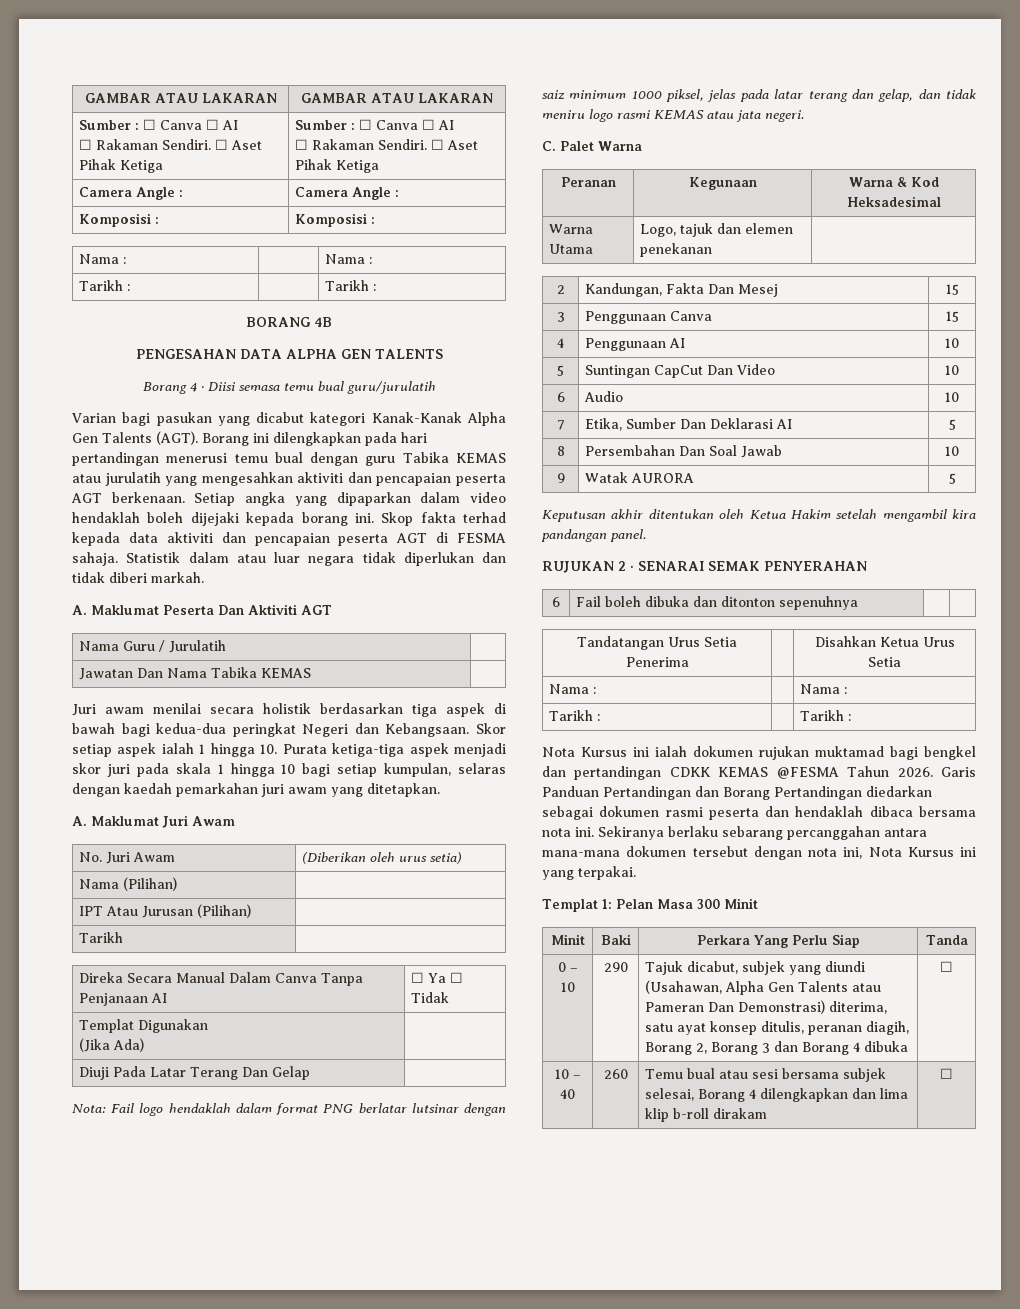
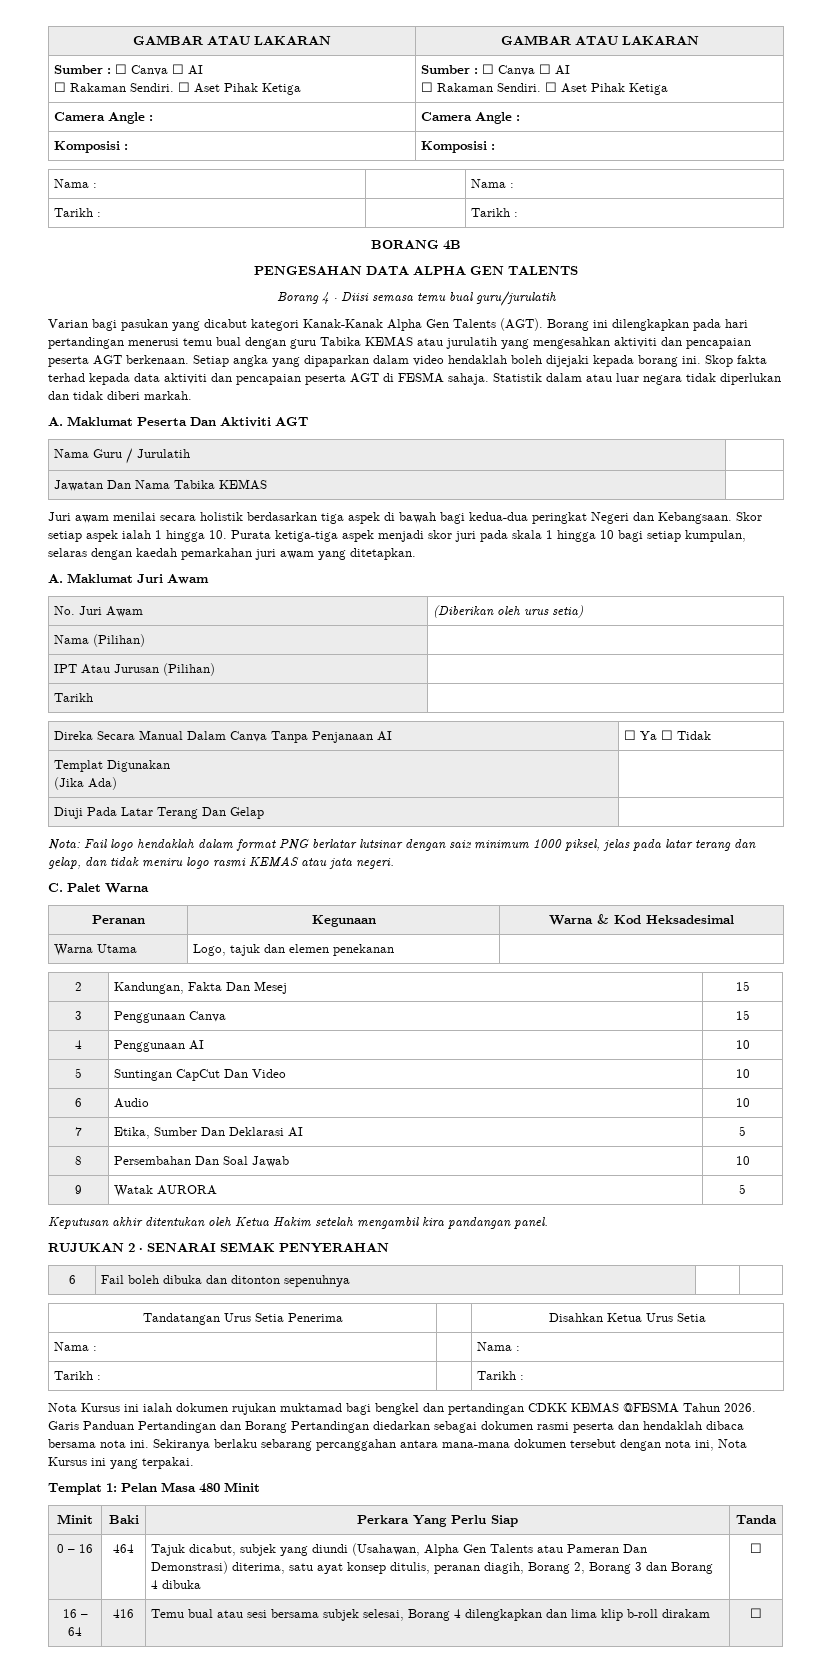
[696,899,720,909] 300 -> [199,1483,220,1493] 480
[560,982,575,992] [603,962,628,972] 10 | 290 -> [79,1544,93,1553] [113,1544,134,1553] 16 | 464
[554,1069,581,1079] [560,1089,575,1099] [603,1069,628,1079] 10 – 40 | 260 -> [62,1609,88,1618] [68,1627,82,1636] [113,1609,134,1618] 16 – 64 | 416

